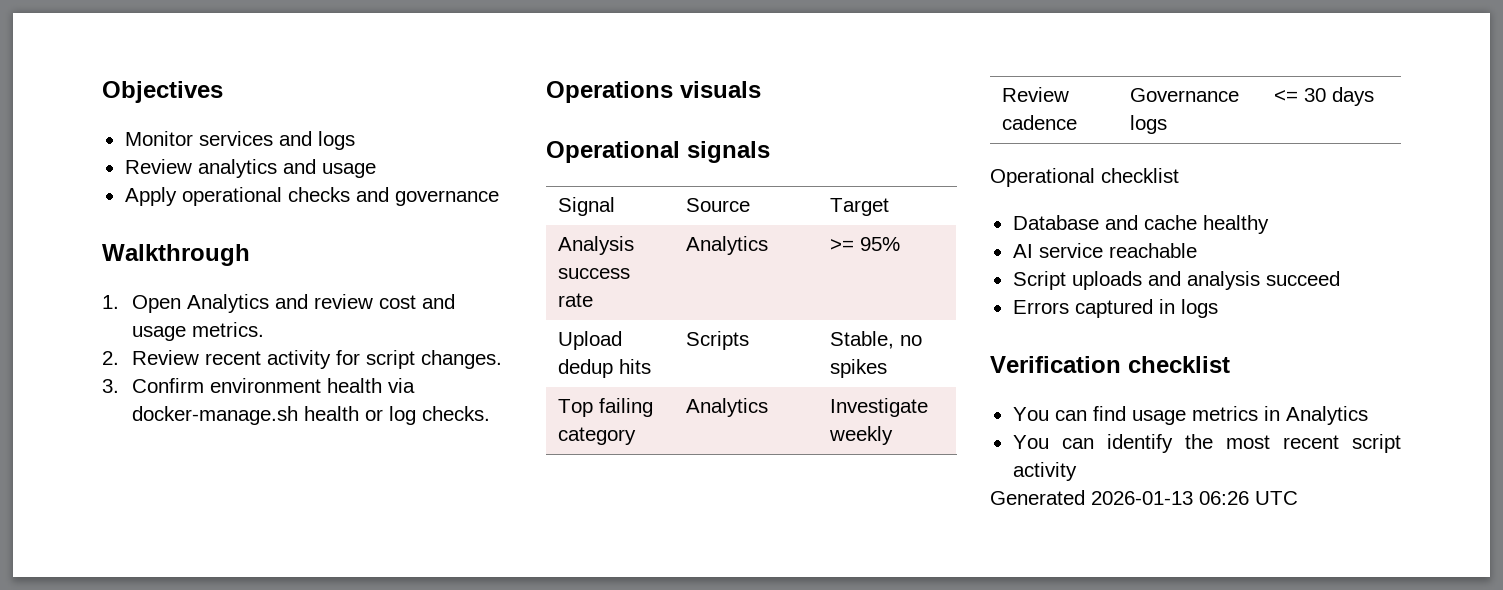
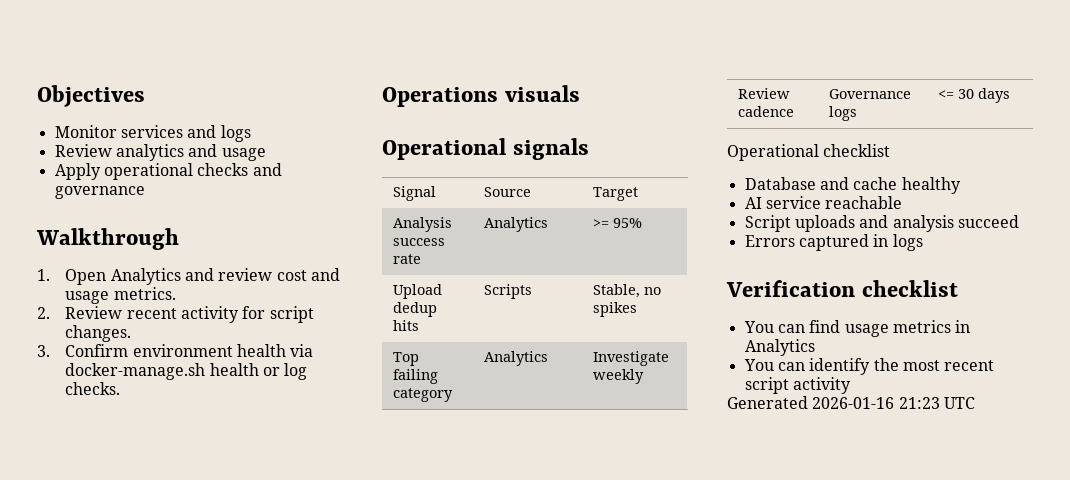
[1091,491,1249,505] 2026-01-13 06:26 -> [812,397,940,409] 2026-01-16 21:23

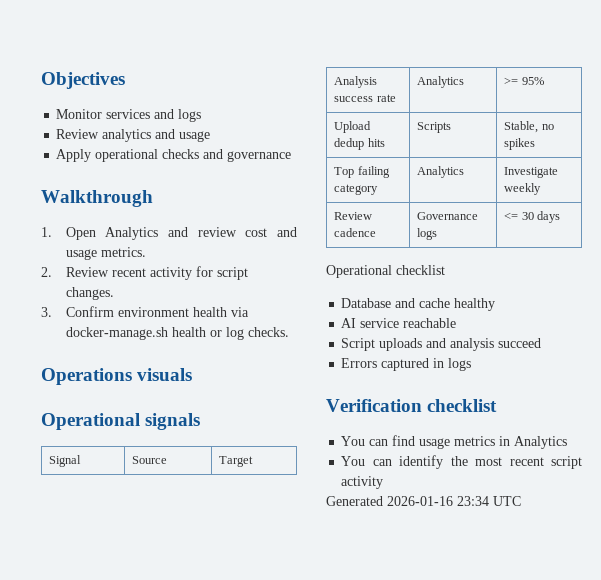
[898,397,940,409] 21:23 -> [457,496,489,506] 23:34

